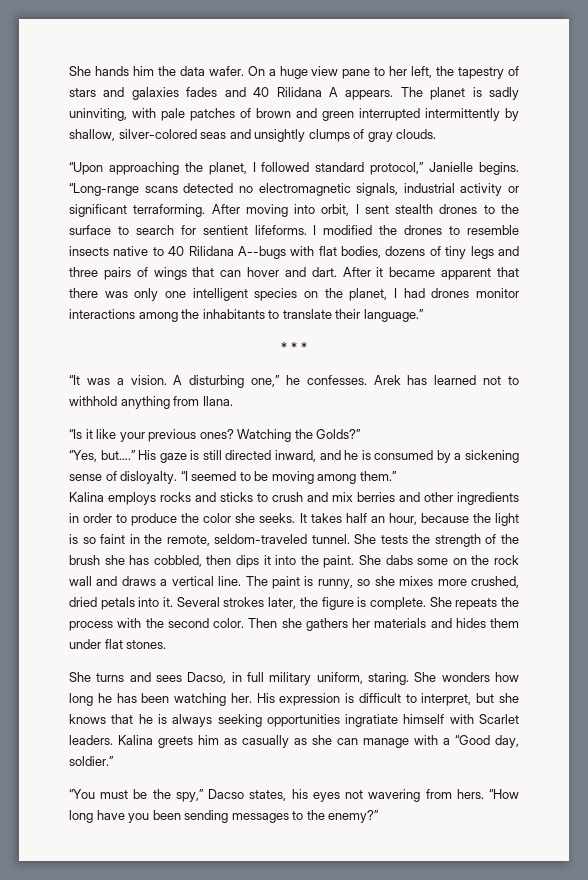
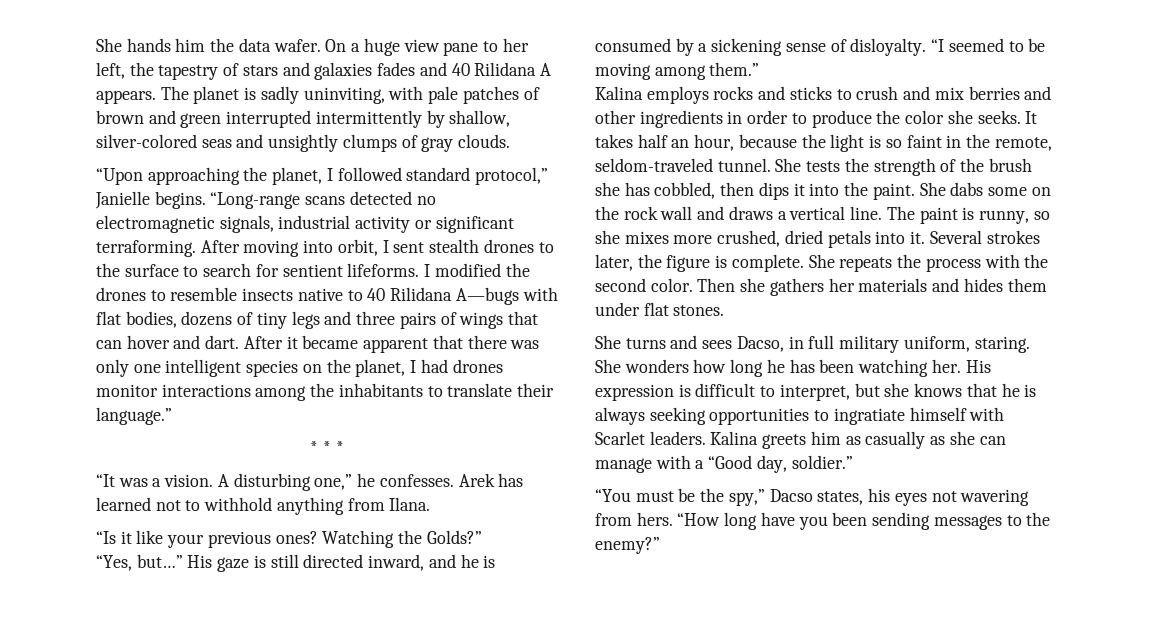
[237,246,286,259] A--bugs -> [455,287,519,305] A—bugs
[100,450,136,460] but….” -> [136,554,183,568] but…”
(340, 720) none -> [814,410,830,421] to

